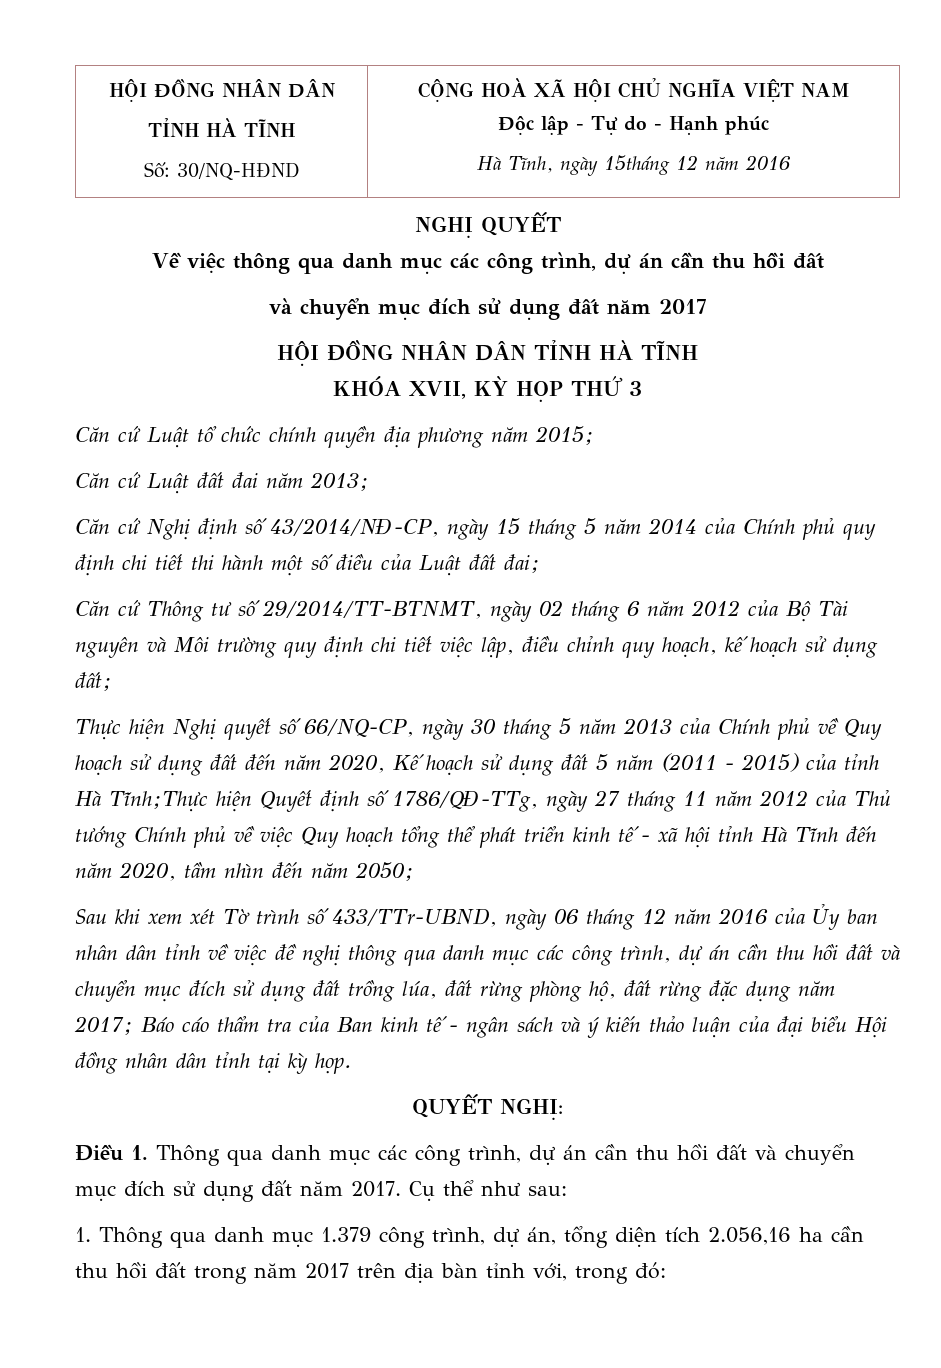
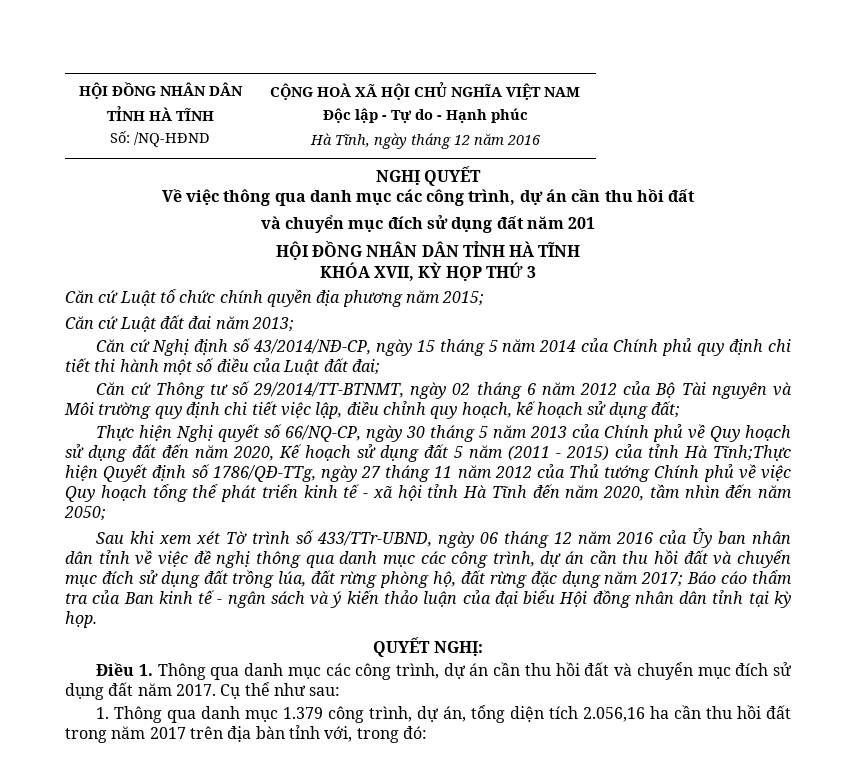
[176,162,300,181] 30/NQ-HĐND -> [134,132,210,147] /NQ-HĐND
[604,155,670,175] 15tháng -> [410,133,451,149] tháng
[658,299,707,314] 2017 -> [568,217,596,229] 201

